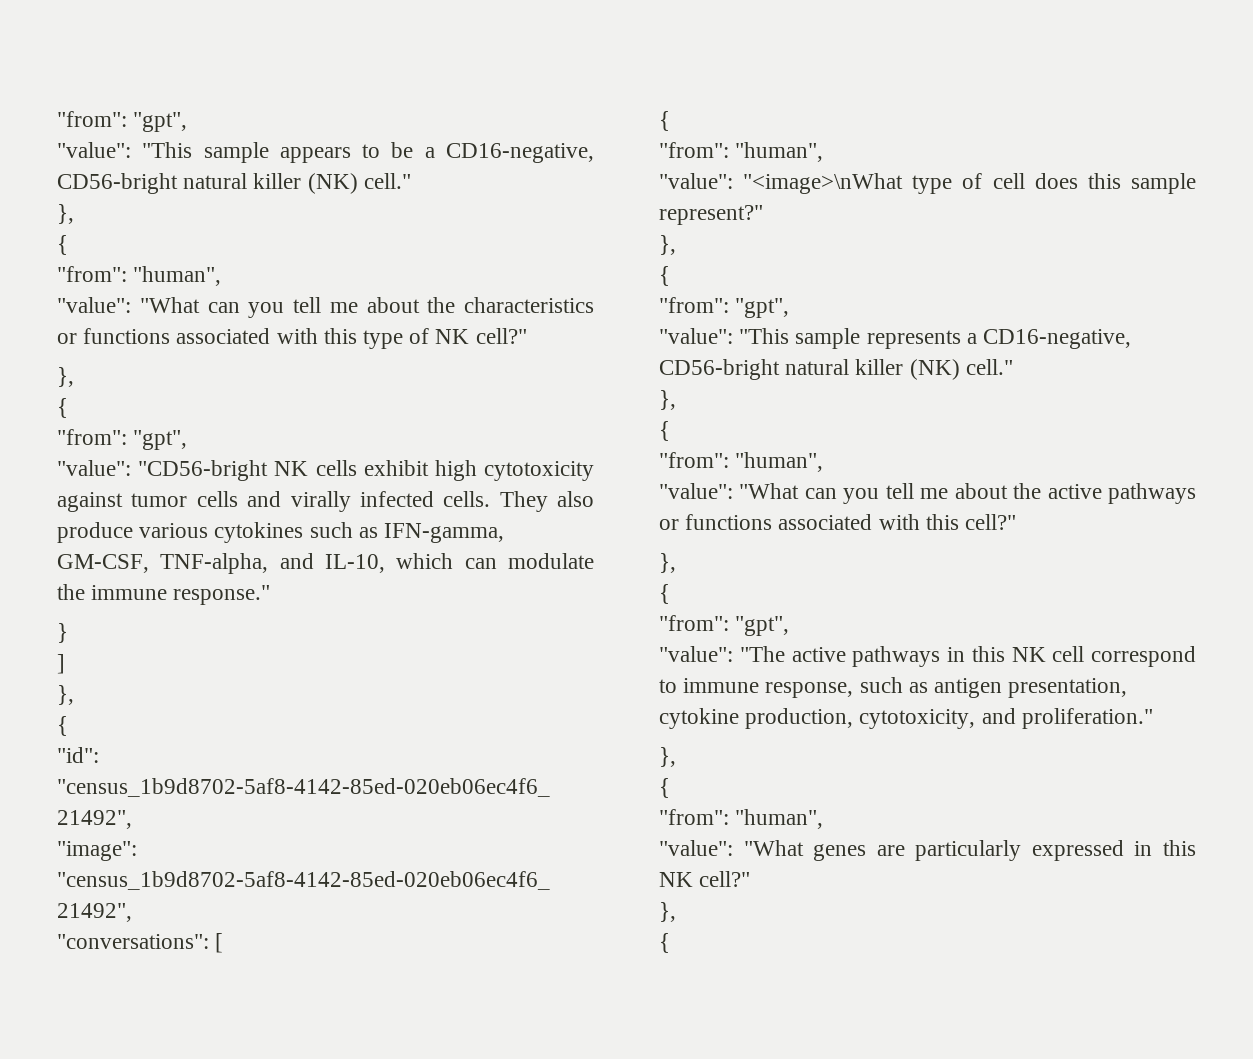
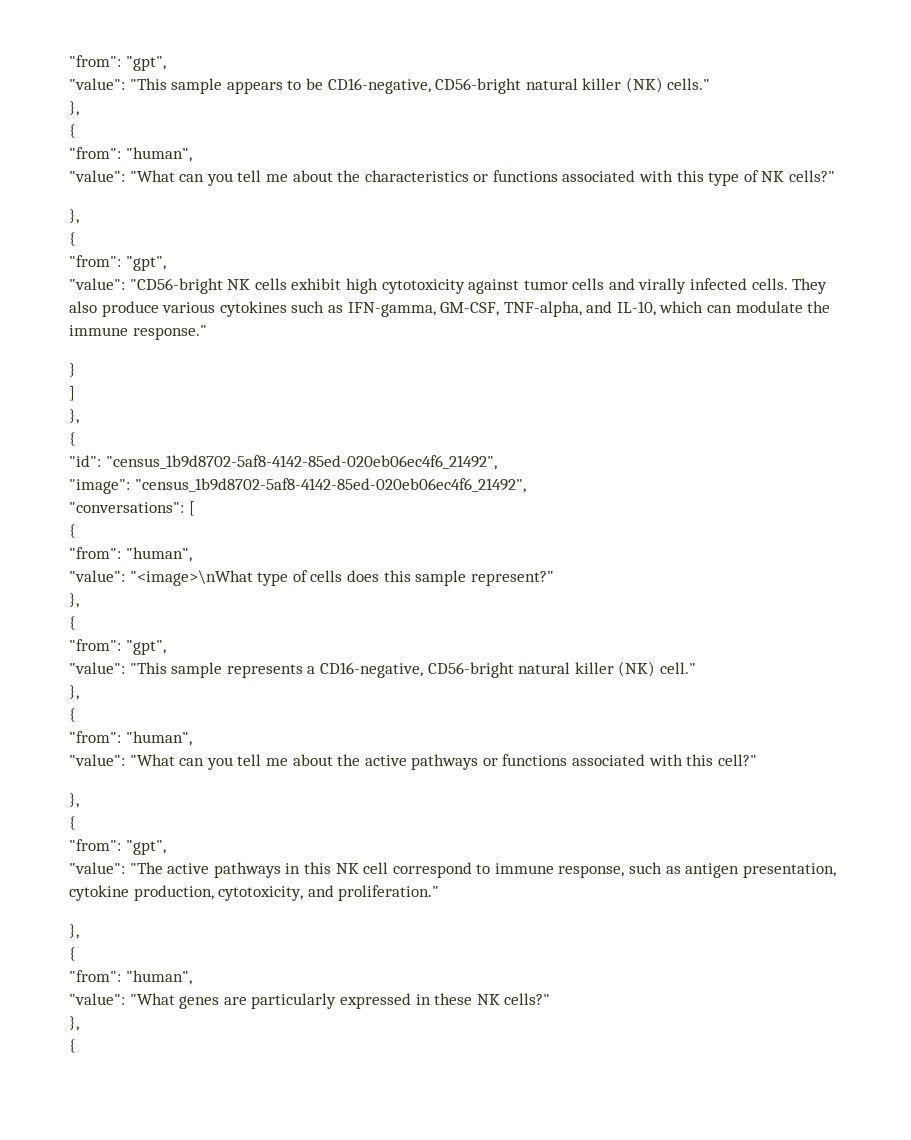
[424,143,594,163] [57,173,411,194] a CD16-negative, CD56-bright natural killer (NK) cell." -> [327,77,711,94] CD16-negative, CD56-bright natural killer (NK) cells."
[475,328,527,344] cell?" -> [789,170,836,182] cells?"
[992,173,1025,189] cell -> [310,570,343,582] cells
[1163,840,1196,856] [659,871,751,887] this NK cell?" -> [434,993,551,1005] these NK cells?"

